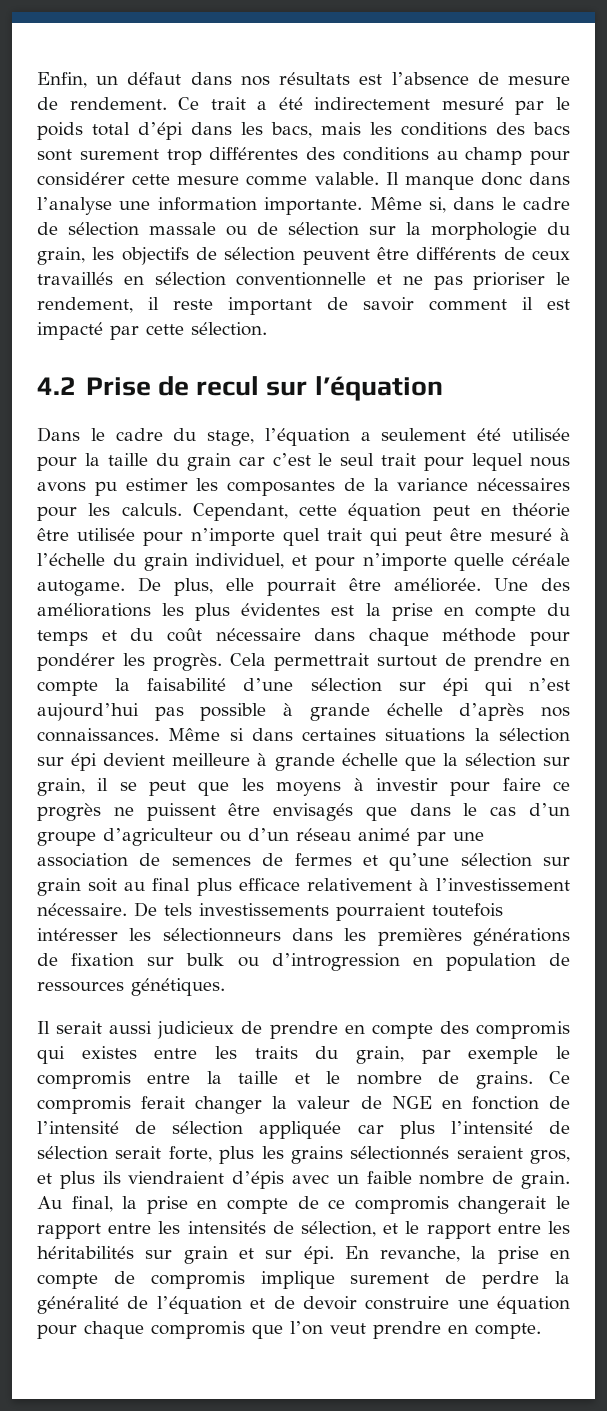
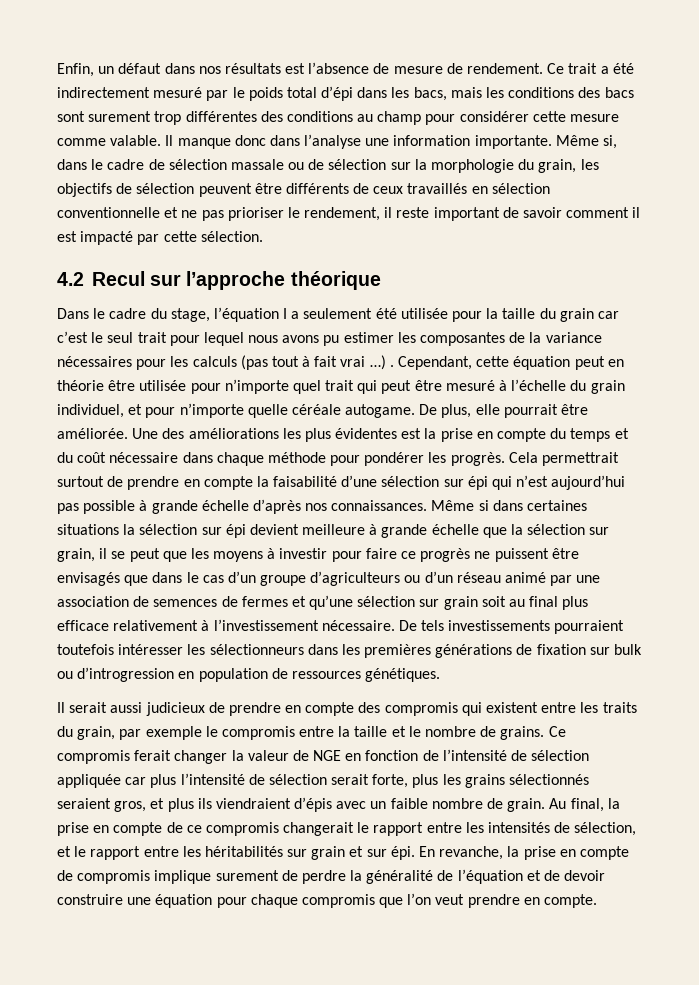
[85,376,443,401] Prise de recul sur l’équation -> [91,271,381,290] Recul sur l’approche théorique
(350, 437) none -> [283,308,288,319] I
[121,503,182,516] calculs. -> [192,355,394,370] calculs (pas tout à fait vrai …) .
[103,828,213,846] d’agriculteur -> [310,571,401,586] d’agriculteurs
[81,1046,137,1059] existes -> [486,702,539,713] existent

